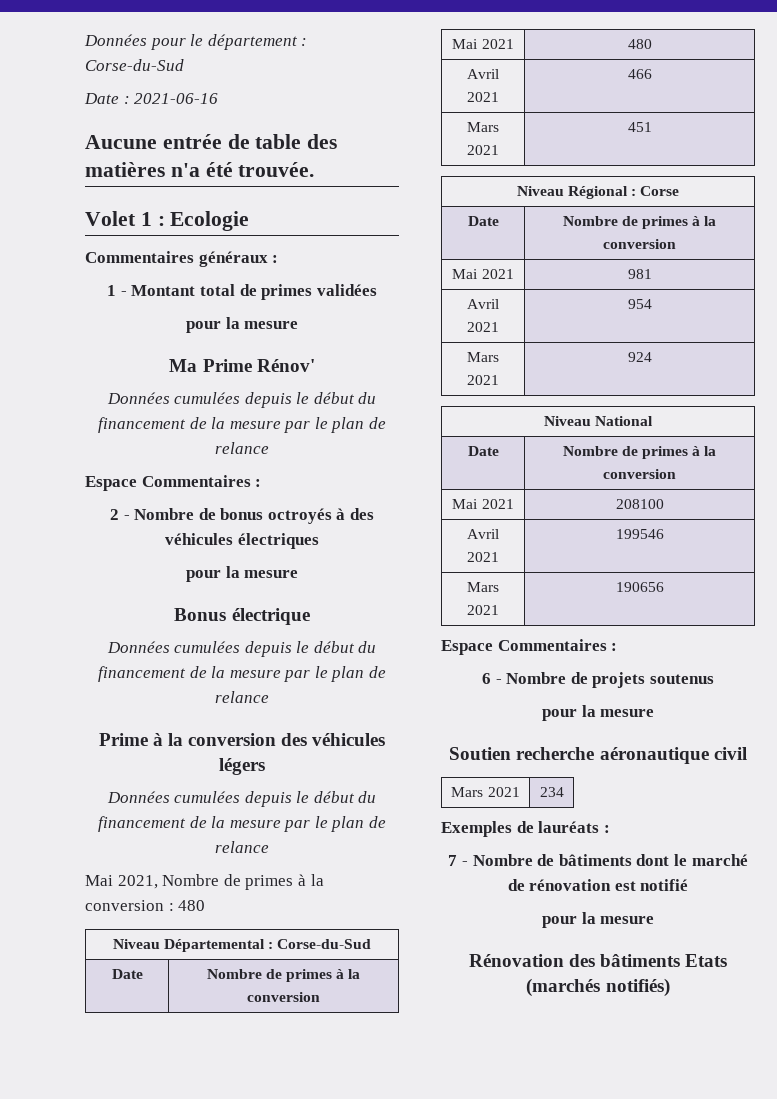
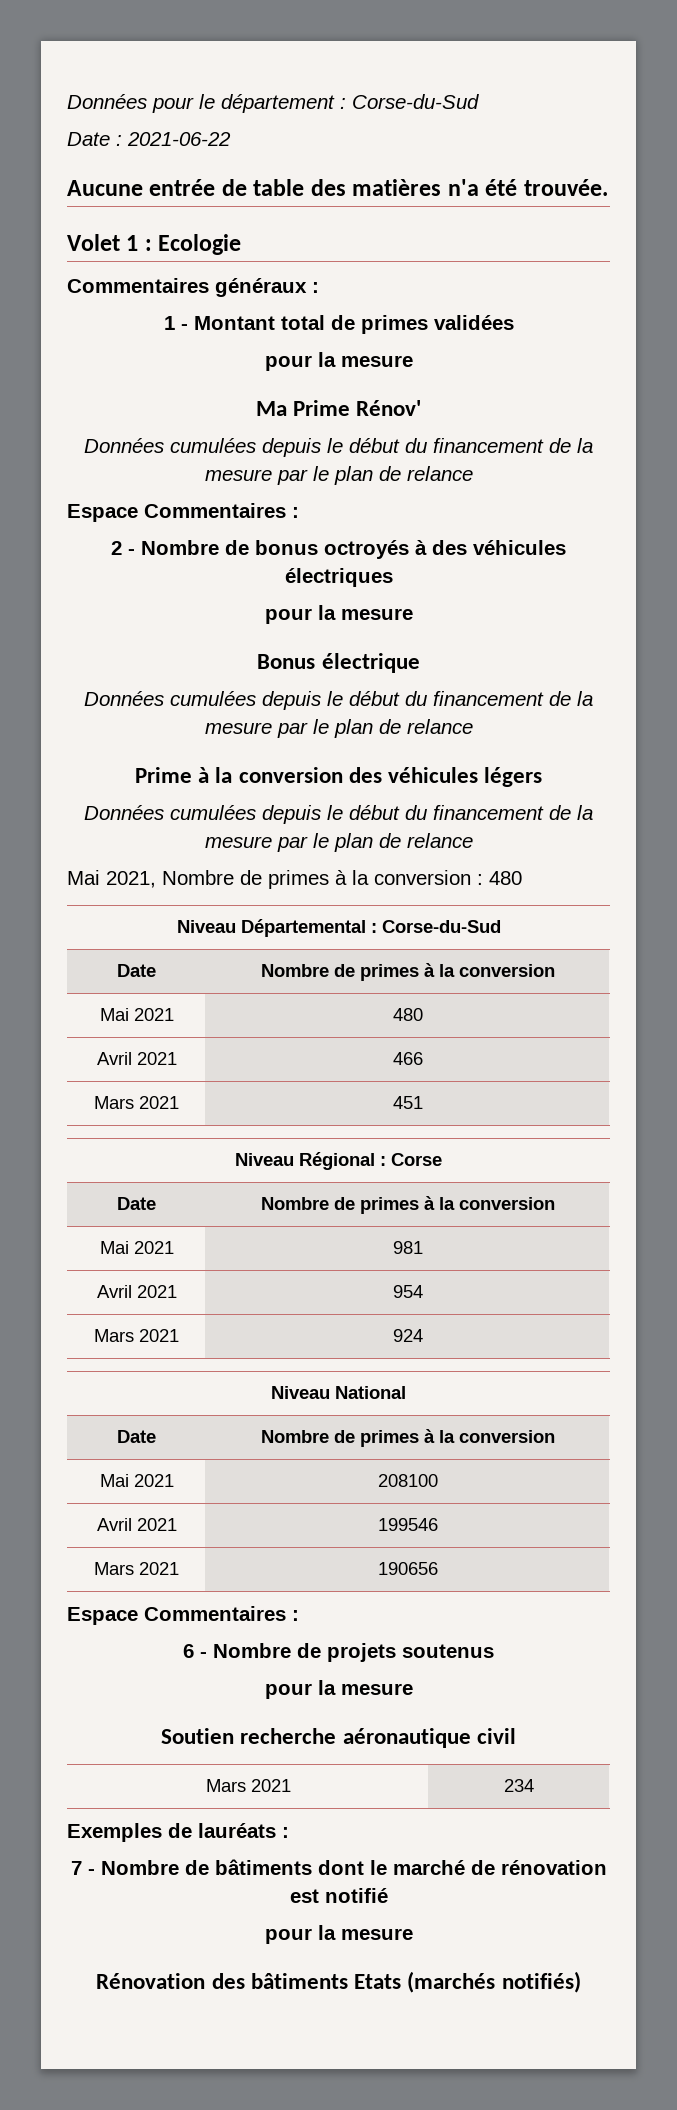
[134,93,219,104] 2021-06-16 -> [127,132,231,146] 2021-06-22

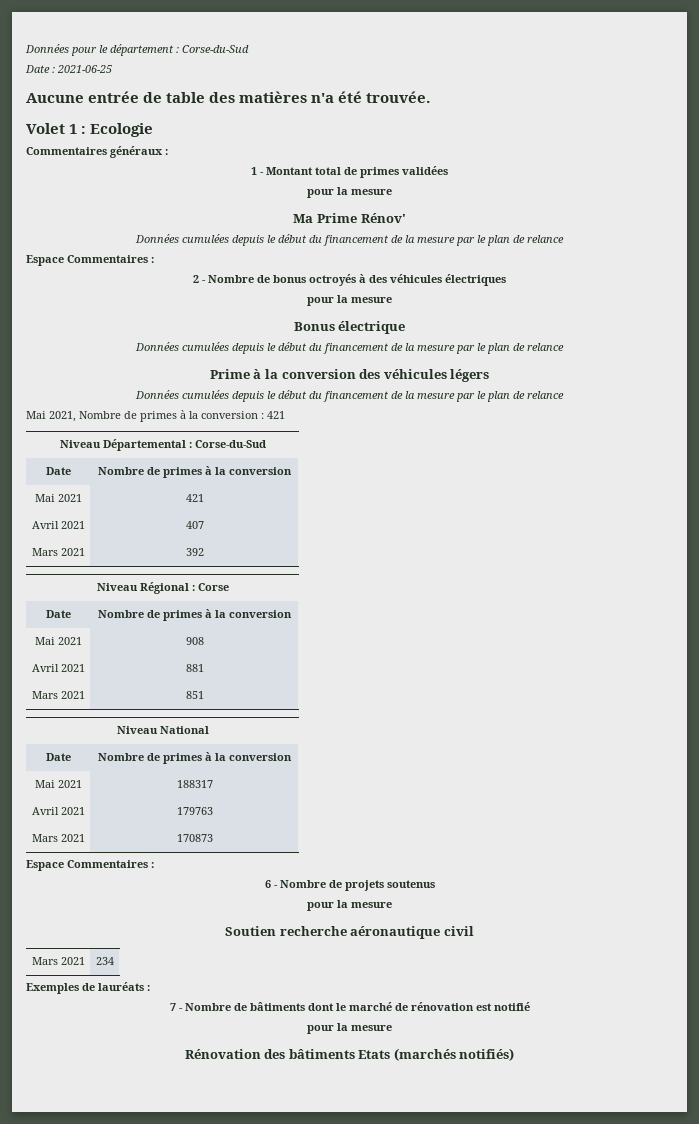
[127,132,231,146] 2021-06-22 -> [57,65,112,73] 2021-06-25
[489,871,522,885] 480 -> [267,411,285,419] 421
[392,1008,423,1021] [96,1052,177,1065] [392,1052,423,1065] [94,1096,179,1109] [392,1096,423,1109] 480 // Avril 2021 | 466 // Mars 2021 | 451 -> [185,494,204,502] [32,521,85,529] [185,521,204,529] [32,548,85,556] [185,548,204,556] 421 // Avril 2021 | 407 // Mars 2021 | 392
[392,1241,423,1254] [96,1285,177,1298] [392,1285,423,1298] [94,1329,179,1342] [392,1329,423,1342] 981 // Avril 2021 | 954 // Mars 2021 | 924 -> [185,637,204,645] [32,664,85,672] [185,664,204,672] [32,691,85,699] [185,691,204,699] 908 // Avril 2021 | 881 // Mars 2021 | 851
[377,1474,438,1487] [96,1518,177,1531] [377,1518,438,1531] [94,1562,179,1575] [377,1562,438,1575] 208100 // Avril 2021 | 199546 // Mars 2021 | 190656 -> [176,780,213,788] [32,807,85,815] [176,807,213,815] [32,834,85,842] [176,834,213,842] 188317 // Avril 2021 | 179763 // Mars 2021 | 170873

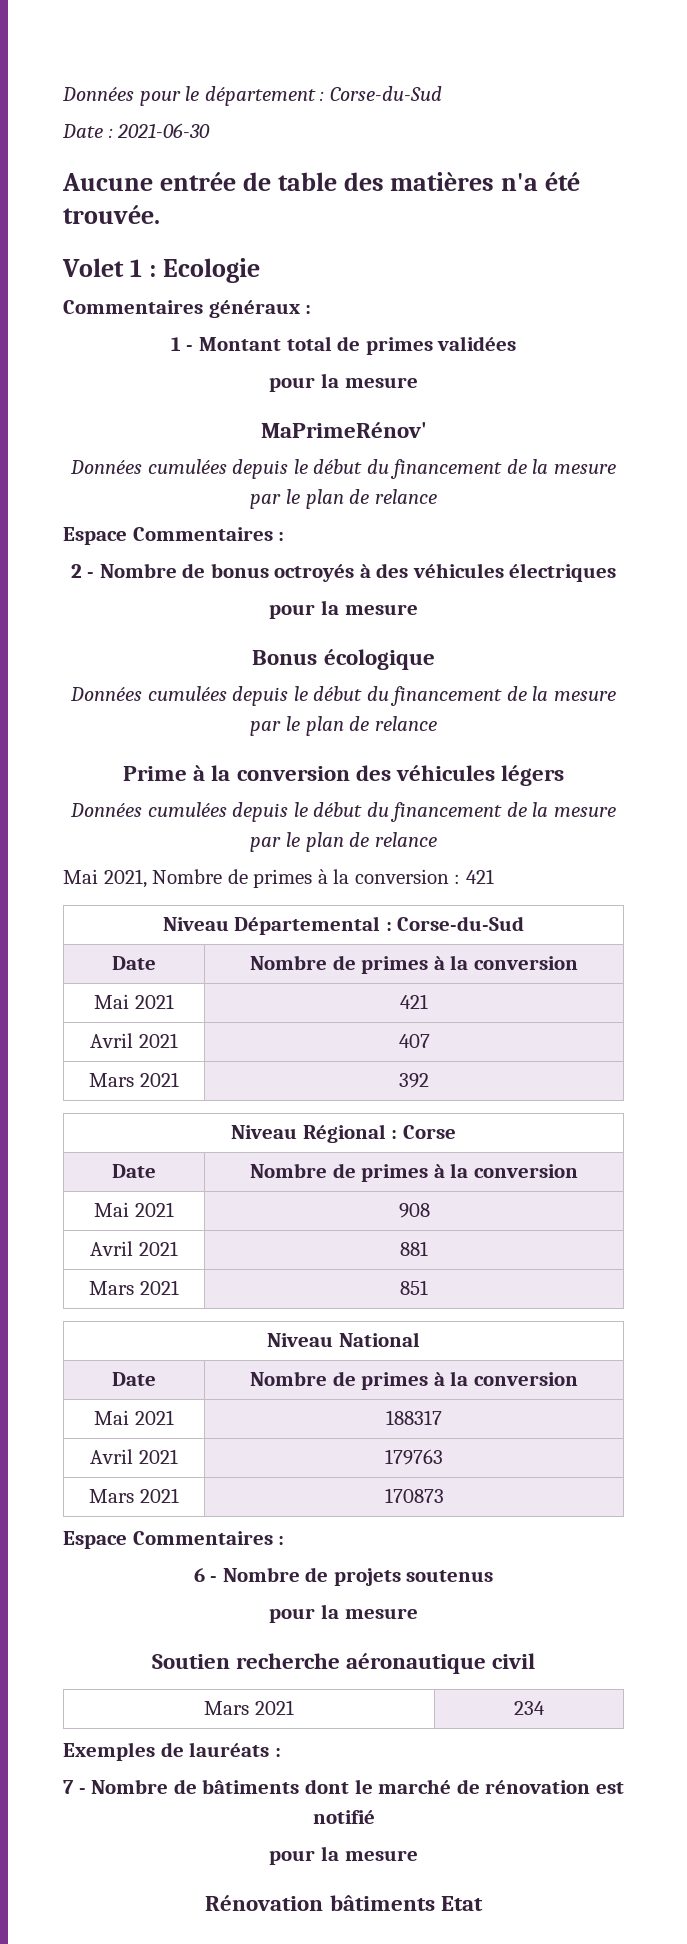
[57,65,112,73] 2021-06-25 -> [117,123,211,138] 2021-06-30
[293,213,406,223] Ma Prime Rénov' -> [260,422,427,438] MaPrimeRénov'
[338,321,406,334] électrique -> [323,649,435,670] écologique
[264,1048,515,1061] des bâtiments Etats (marchés notifiés) -> [329,1895,483,1911] bâtiments Etat

